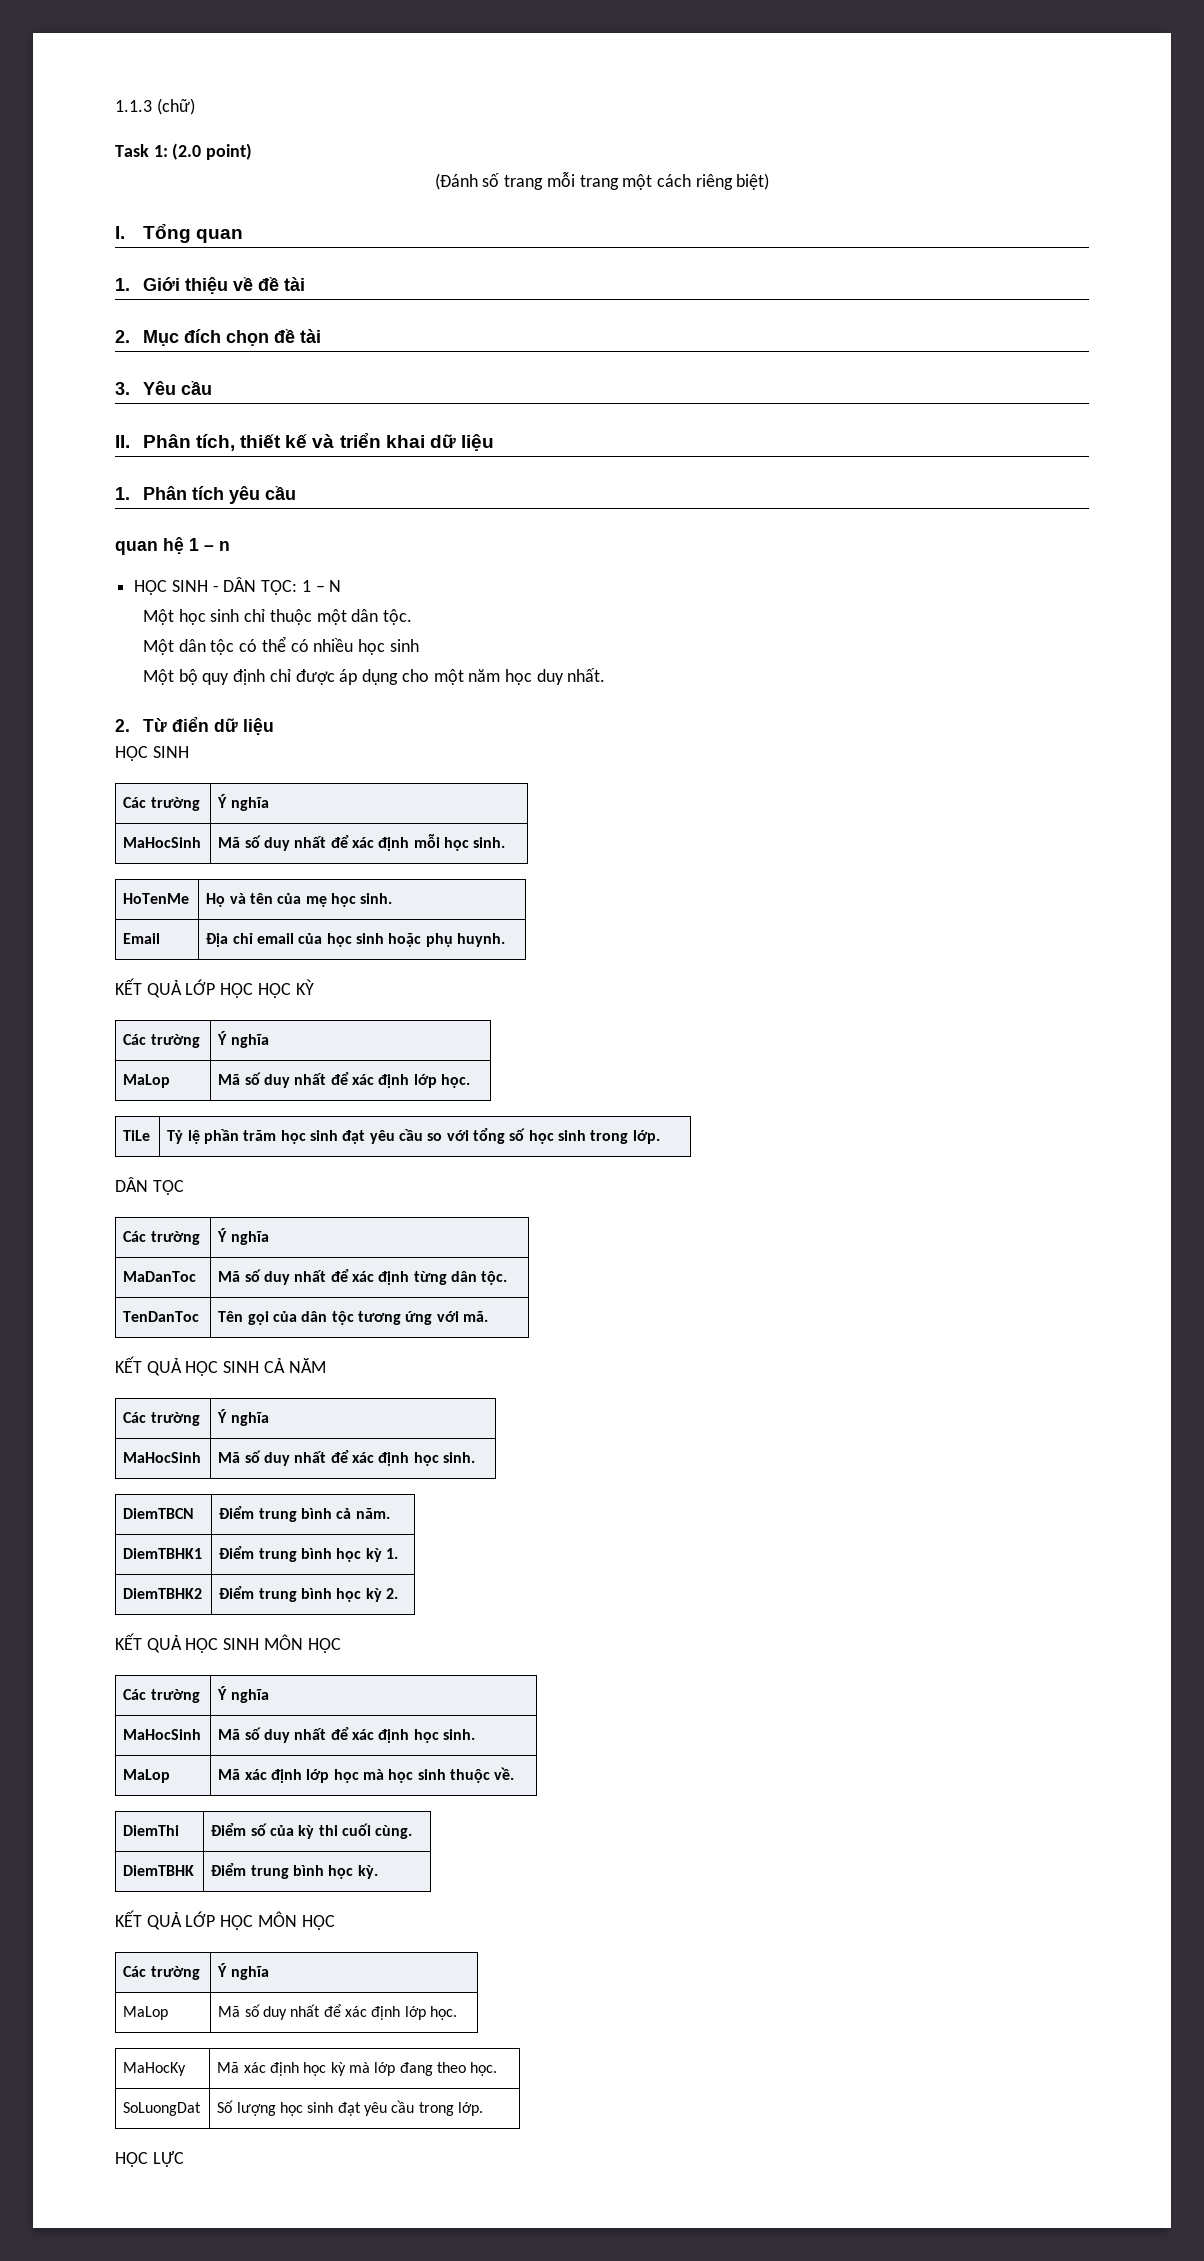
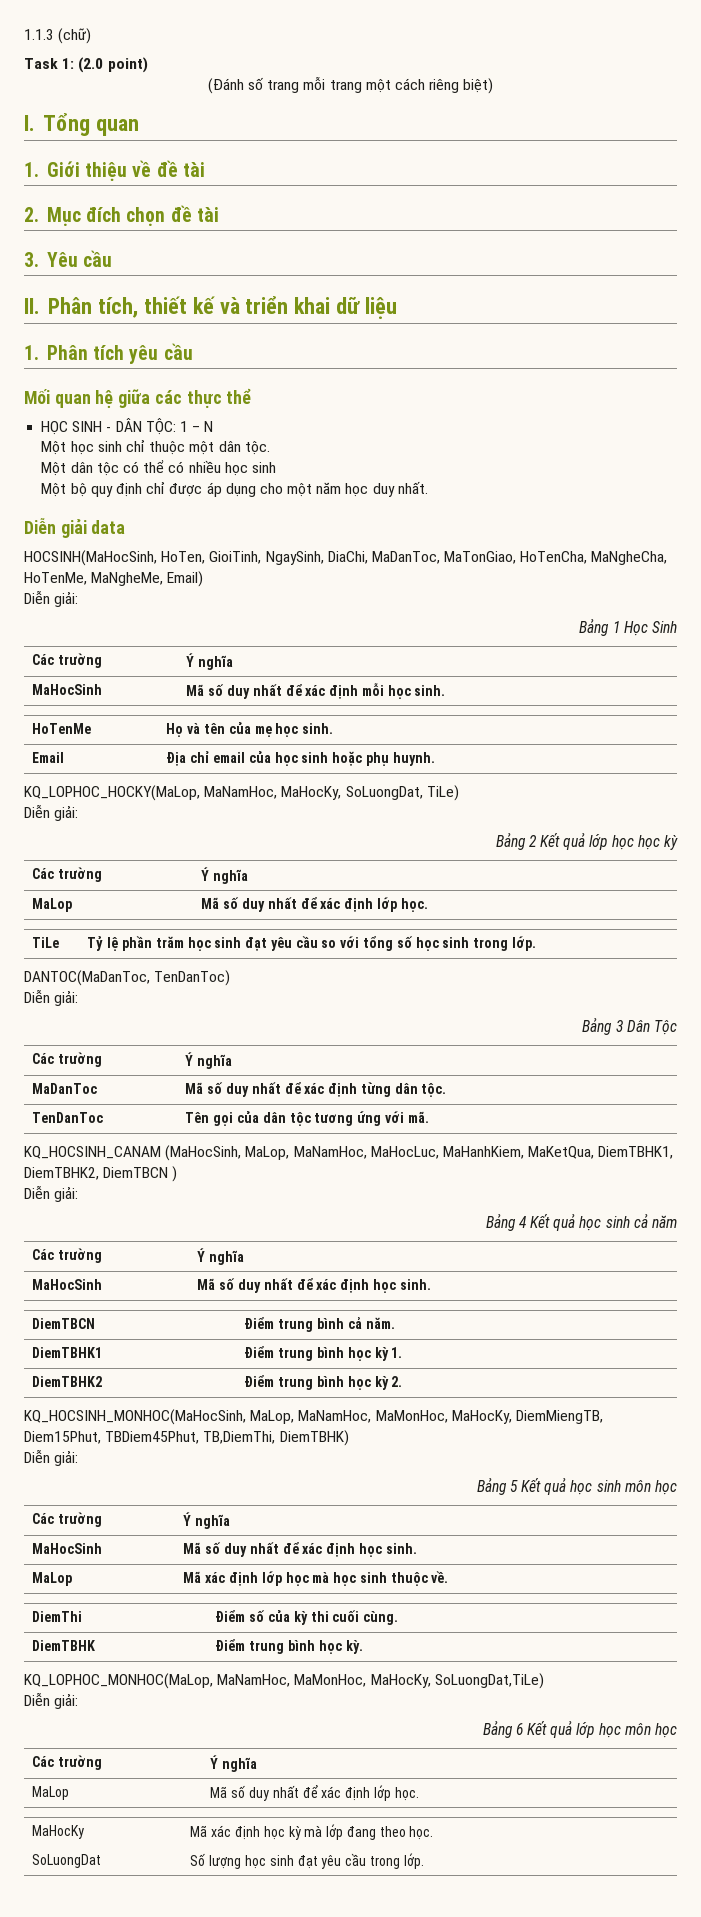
(296, 493) none -> [24,389,50,404] Mối
[189,538,230,551] 1 – n -> [118,388,252,408] giữa các thực thể
[115,717,274,735] [115,746,189,761] 2. Từ điển dữ liệu // HỌC SINH -> [24,517,126,538] [24,550,668,566] [24,571,204,587] [24,590,79,607] [579,618,677,636] Diễn giải data // HOCSINH(MaHocSinh, HoTen, GioiTinh, NgaySinh, DiaChi, MaDanToc, MaTonGiao, HoTenCha, MaNgheCha, HoTenMe, MaNgheMe, Email) // Diễn giải: // Bảng 1 Học Sinh
[115,978,314,998] KẾT QUẢ LỚP HỌC HỌC KỲ -> [24,785,459,801] [24,804,79,821] [495,832,678,850] KQ_LOPHOC_HOCKY(MaLop, MaNamHoc, MaHocKy, SoLuongDat, TiLe) // Diễn giải: // Bảng 2 Kết quả lớp học học kỳ
[115,1177,184,1195] DÂN TỘC -> [24,970,231,986] [24,989,79,1006] [582,1017,677,1035] DANTOC(MaDanToc, TenDanToc) // Diễn giải: // Bảng 3 Dân Tộc
[115,1356,326,1376] KẾT QUẢ HỌC SINH CẢ NĂM -> [24,1145,674,1161] [24,1166,178,1182] [24,1185,79,1202] [485,1213,677,1231] KQ_HOCSINH_CANAM (MaHocSinh, MaLop, MaNamHoc, MaHocLuc, MaHanhKiem, MaKetQua, DiemTBHK1, DiemTBHK2, DiemTBCN ) // Diễn giải: // Bảng 4 Kết quả học sinh cả năm
[115,1633,341,1653] KẾT QUẢ HỌC SINH MÔN HỌC -> [24,1409,603,1425] [24,1430,349,1446] [24,1449,79,1466] [476,1477,677,1495] KQ_HOCSINH_MONHOC(MaHocSinh, MaLop, MaNamHoc, MaMonHoc, MaHocKy, DiemMiengTB, Diem15Phut, TBDiem45Phut, TB,DiemThi, DiemTBHK) // Diễn giải: // Bảng 5 Kết quả học sinh môn học
[115,1910,335,1930] KẾT QUẢ LỚP HỌC MÔN HỌC -> [24,1673,544,1689] [24,1692,79,1709] [482,1720,677,1738] KQ_LOPHOC_MONHOC(MaLop, MaNamHoc, MaMonHoc, MaHocKy, SoLuongDat,TiLe) // Diễn giải: // Bảng 6 Kết quả lớp học môn học
[115,2151,184,2167] // HỌC LỰC -> (424, 1861) none

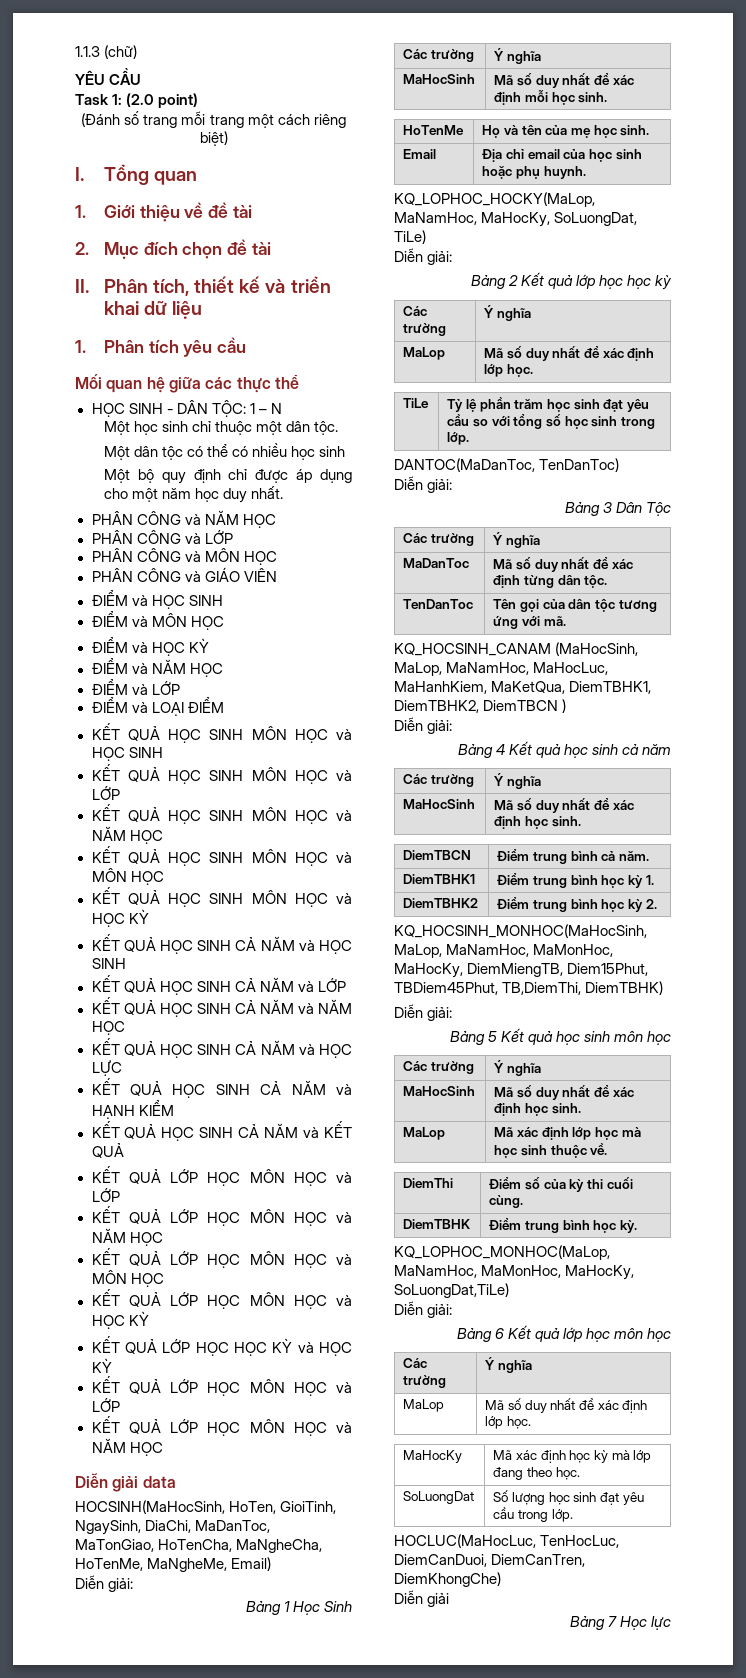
(92, 36) none -> [75,68,142,85] // YÊU CẦU
[24,250,113,267] // 3. Yêu cầu -> (271, 248) none
(428, 487) none -> [91,510,276,528] [91,530,233,544] [91,548,277,565] [91,567,277,582] [91,590,223,609] [91,611,224,630] [91,637,209,656] [91,658,223,677] [91,679,180,695] [91,697,224,716] [91,723,352,743] [91,747,163,761] [91,764,352,784] [91,786,120,800] [91,804,352,824] [91,826,163,844] [91,846,352,866] [91,868,164,885] [91,887,352,907] [91,909,149,927] [91,934,353,954] [91,958,126,969] [91,975,346,995] [91,997,353,1017] [91,1021,125,1035] [91,1038,353,1058] [91,1060,122,1076] [91,1078,353,1098] [91,1100,174,1119] [91,1121,352,1141] [91,1143,124,1158] [91,1166,352,1186] [91,1188,120,1202] [91,1206,352,1226] [91,1228,163,1246] [91,1248,352,1268] [91,1270,164,1287] [91,1289,352,1309] [91,1311,149,1329] [91,1336,352,1356] [91,1358,112,1373] [91,1376,352,1396] [91,1398,120,1412] [91,1416,352,1436] [91,1438,163,1456] // PHÂN CÔNG và NĂM HỌC // PHÂN CÔNG và LỚP // PHÂN CÔNG và MÔN HỌC // PHÂN CÔNG và GIÁO VIÊN // ĐIỂM và HỌC SINH // ĐIỂM và MÔN HỌC // ĐIỂM và HỌC KỲ // ĐIỂM và NĂM HỌC // ĐIỂM và LỚP // ĐIỂM và LOẠI ĐIỂM // KẾT QUẢ HỌC SINH MÔN HỌC và HỌC SINH // KẾT QUẢ HỌC SINH MÔN HỌC và LỚP // KẾT QUẢ HỌC SINH MÔN HỌC và NĂM HỌC // KẾT QUẢ HỌC SINH MÔN HỌC và MÔN HỌC // KẾT QUẢ HỌC SINH MÔN HỌC và HỌC KỲ // KẾT QUẢ HỌC SINH CẢ NĂM và HỌC SINH // KẾT QUẢ HỌC SINH CẢ NĂM và LỚP // KẾT QUẢ HỌC SINH CẢ NĂM và NĂM HỌC // KẾT QUẢ HỌC SINH CẢ NĂM và HỌC LỰC // KẾT QUẢ HỌC SINH CẢ NĂM và HẠNH KIỂM // KẾT QUẢ HỌC SINH CẢ NĂM và KẾT QUẢ // KẾT QUẢ LỚP HỌC MÔN HỌC và LỚP // KẾT QUẢ LỚP HỌC MÔN HỌC và NĂM HỌC // KẾT QUẢ LỚP HỌC MÔN HỌC và MÔN HỌC // KẾT QUẢ LỚP HỌC MÔN HỌC và HỌC KỲ // KẾT QUẢ LỚP HỌC HỌC KỲ và HỌC KỲ // KẾT QUẢ LỚP HỌC MÔN HỌC và LỚP // KẾT QUẢ LỚP HỌC MÔN HỌC và NĂM HỌC
(424, 1861) none -> [394,1534,620,1548] [394,1554,586,1567] [394,1572,501,1587] [394,1590,450,1607] [569,1616,671,1630] // HOCLUC(MaHocLuc, TenHocLuc, DiemCanDuoi, DiemCanTren, DiemKhongChe) // Diễn giải // Bảng 7 Học lực

